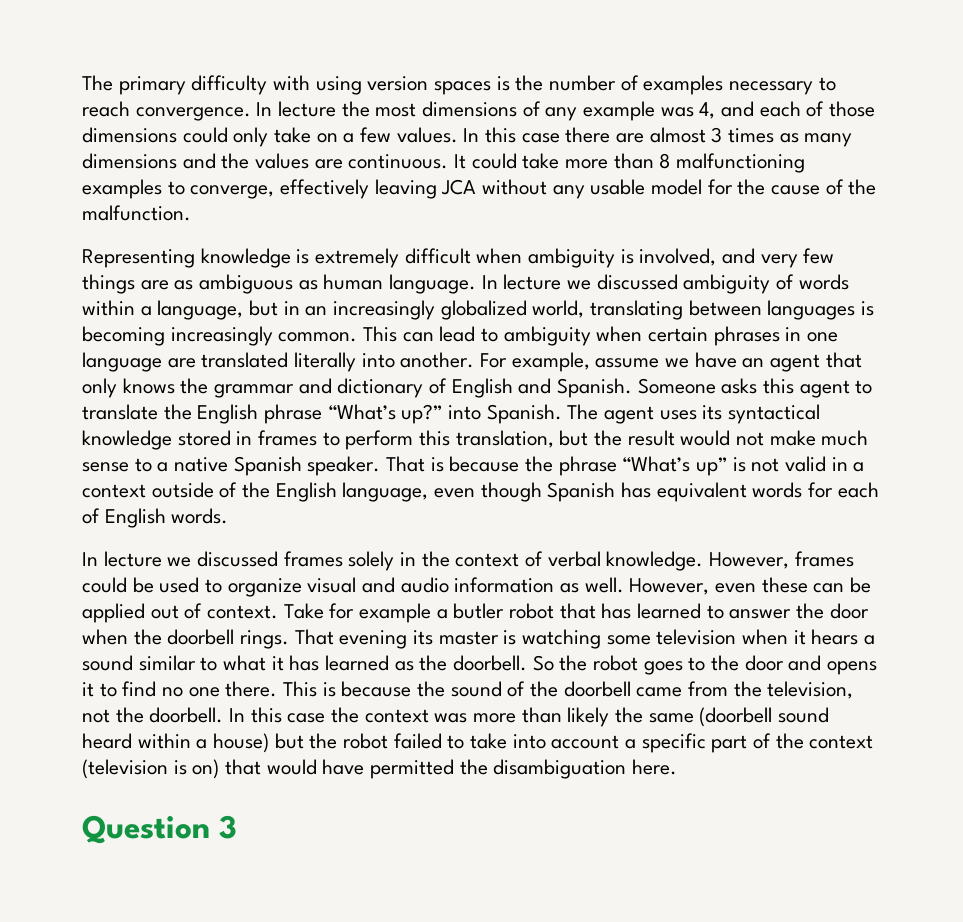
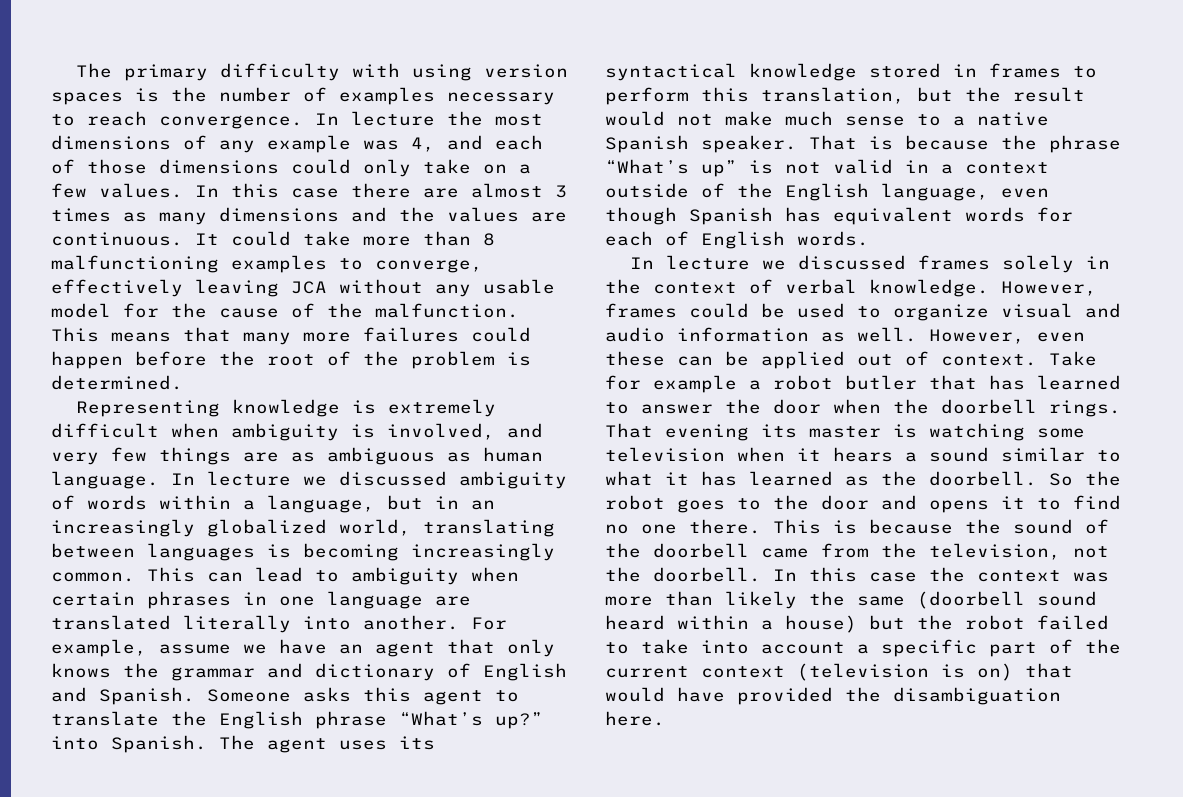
(191, 213) none -> [51,327,531,345] [51,351,531,369] [51,375,183,390] This means that many more failures could happen before the root of the problem is determined.
[453,603,555,619] butler robot -> [773,375,917,390] robot butler
(804, 741) none -> [605,666,689,678] current
[370,759,455,779] permitted -> [737,687,833,705] provided
[82,815,237,844] // Question 3 -> (665, 718) none

